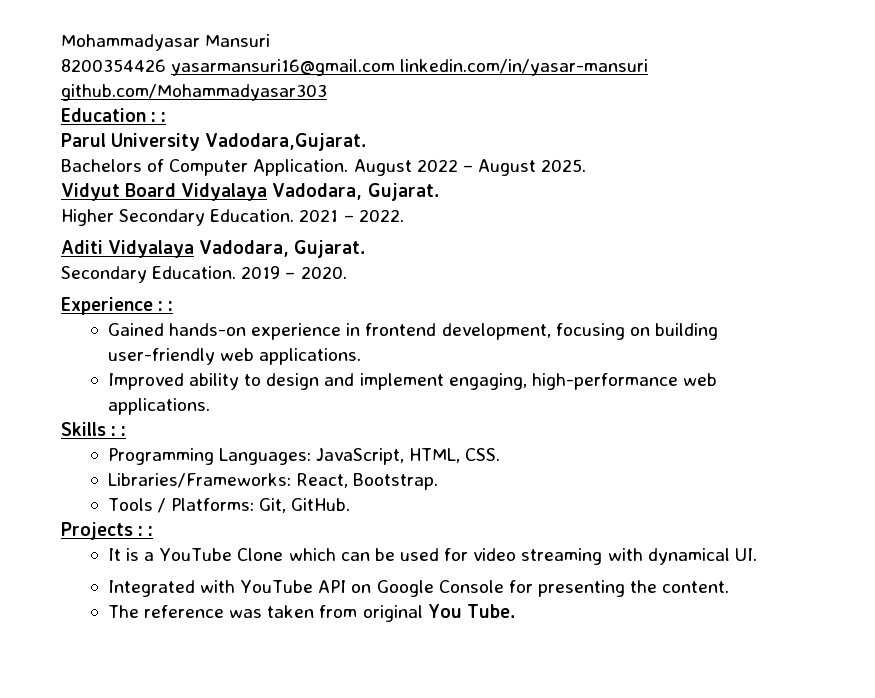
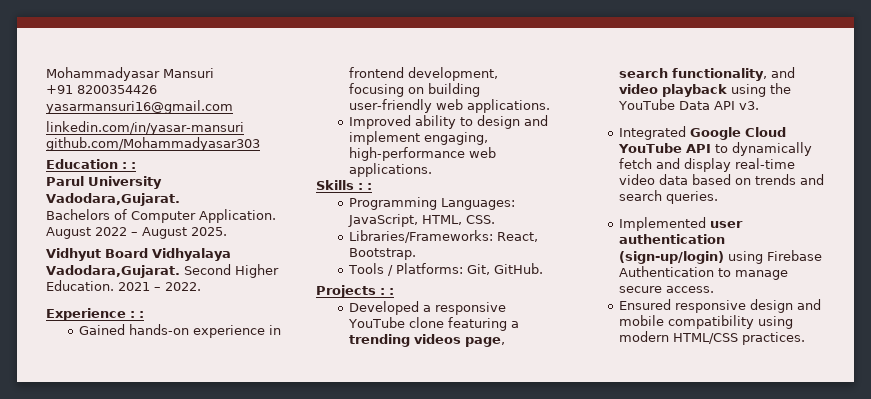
(271, 40) none -> [46,85,73,94] +91
(396, 67) none -> (233, 107) //
[61,183,439,201] [61,209,404,226] [61,240,366,258] [61,266,347,283] Vidyut Board Vidyalaya Vadodara, Gujarat. // Higher Secondary Education. 2021 – 2022. // Aditi Vidyalaya Vadodara, Gujarat. // Secondary Education. 2019 – 2020. -> [46,248,231,261] [46,264,279,278] [46,280,201,291] Vidhyut Board Vidhyalaya Vadodara,Gujarat. Second Higher Education. 2021 – 2022.
[107,548,757,565] [107,580,730,597] [107,604,515,622] It is a YouTube Clone which can be used for video streaming with dynamical UI. // Integrated with YouTube API on Google Console for presenting the content. // The reference was taken from original You Tube. -> [349,301,507,315] [348,317,520,331] [349,334,506,347] [619,67,796,81] [619,83,792,97] [618,99,760,110] [619,126,787,140] [618,142,813,156] [619,158,796,172] [619,174,825,185] [619,190,719,204] [619,217,744,231] [619,234,726,244] [619,250,823,264] [619,266,789,280] [619,286,715,293] [619,299,822,313] [619,315,794,329] [619,331,806,345] Developed a responsive YouTube clone featuring a trending videos page, search functionality, and video playback using the YouTube Data API v3. // Integrated Google Cloud YouTube API to dynamically fetch and display real-time video data based on trends and search queries. // Implemented user authentication (sign-up/login) using Firebase Authentication to manage secure access. // Ensured responsive design and mobile compatibility using modern HTML/CSS practices.

